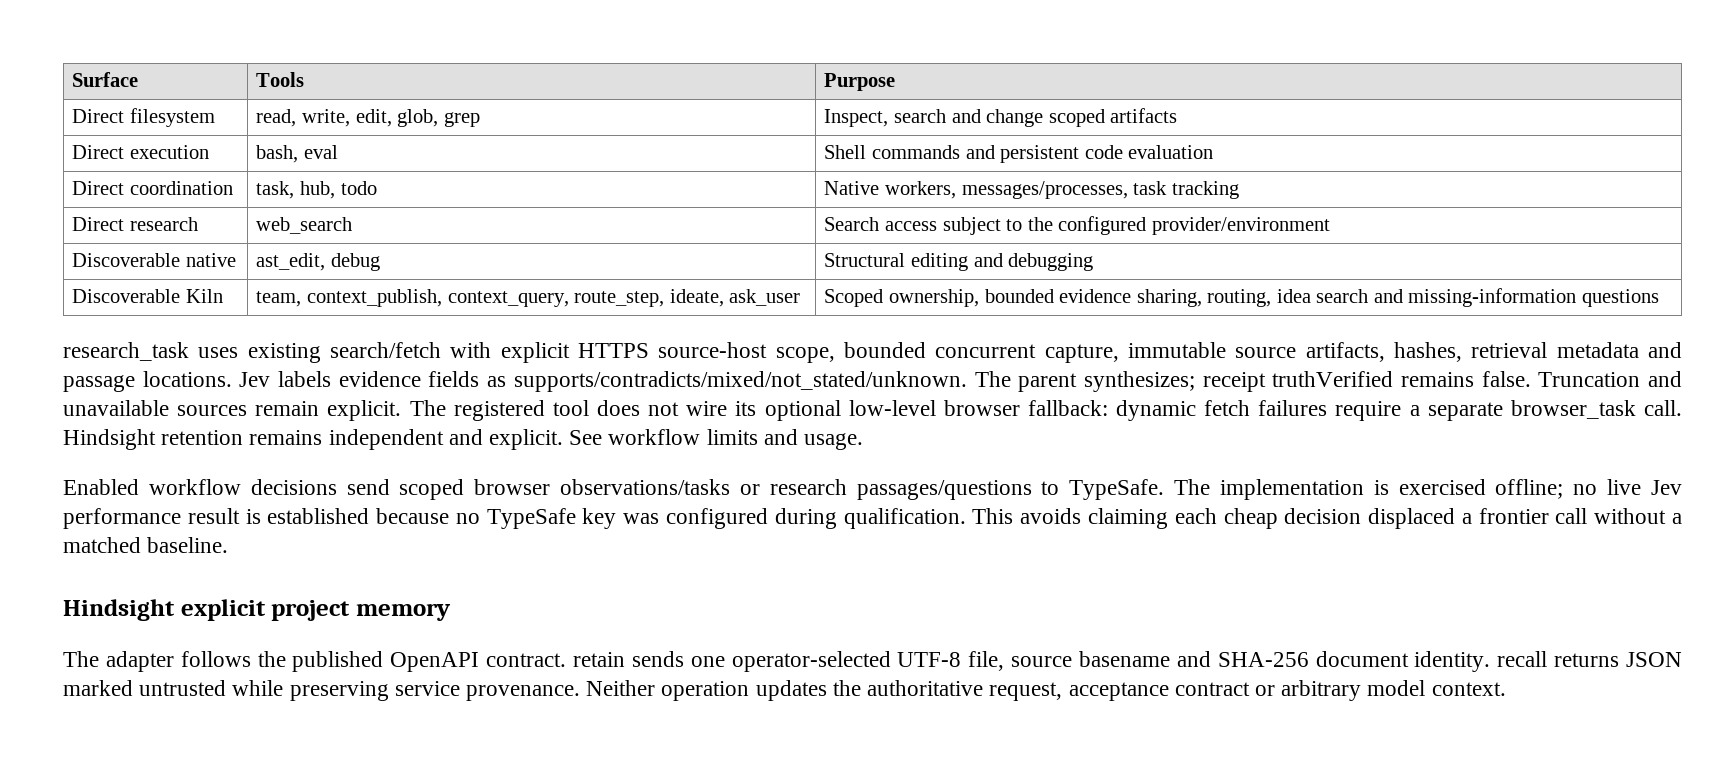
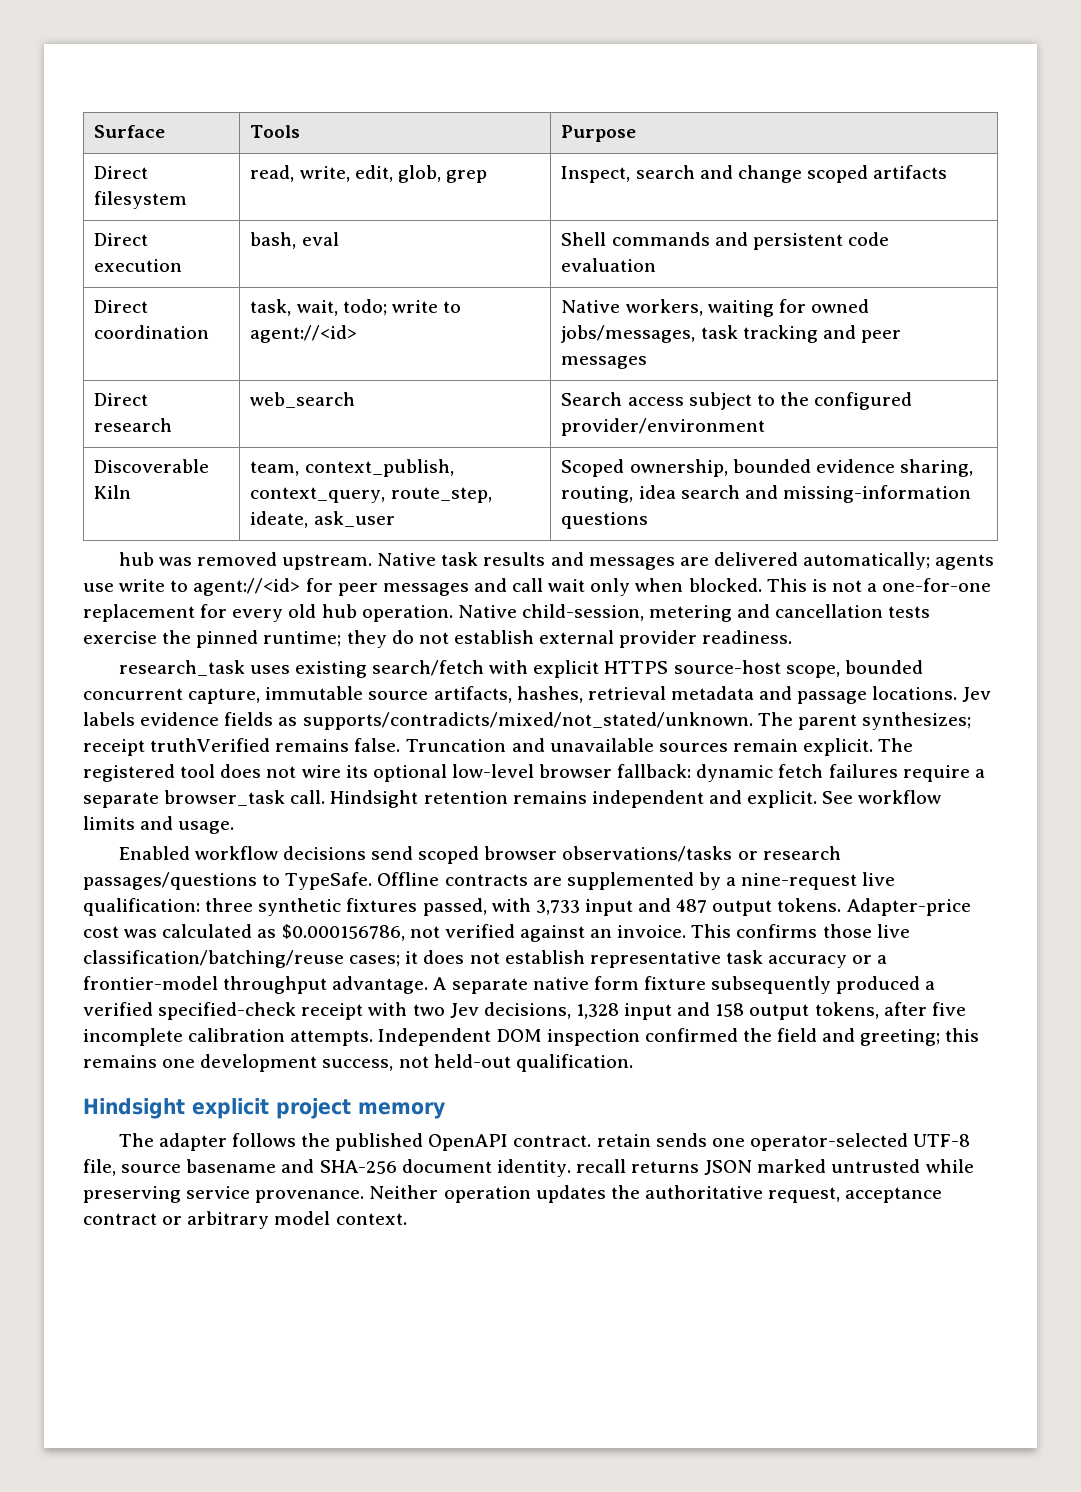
[300,181,377,199] [824,181,1128,199] hub, todo | Native workers, messages/processes, -> [296,299,461,316] [250,325,358,343] [561,299,869,317] [561,325,696,343] wait, todo; write to agent://<id> | Native workers, waiting for owned jobs/messages,
(1239, 190) none -> [822,325,901,343] [561,356,648,369] and peer messages
[72,253,237,267] [256,253,381,271] [824,253,1094,271] // Discoverable native | ast_edit, debug | Structural editing and debugging -> (766, 427) none
(1659, 298) none -> [118,552,995,570] [83,578,992,596] [83,604,931,622] [83,630,793,648] // hub was removed upstream. Native task results and messages are delivered automatically; agents use write to agent://<id> for peer messages and call wait only when blocked. This is not a one-for-one replacement for every old hub operation. Native child-session, metering and cancellation tests exercise the pinned runtime; they do not establish external provider readiness.
[1174,479,1683,500] [63,508,1683,529] [63,537,229,553] The implementation is exercised offline; no live Jev performance result is established because no TypeSafe key was configured during qualification. This avoids claiming each cheap decision displaced a frontier call without a matched baseline. -> [377,872,896,890] [83,898,971,916] [83,924,910,942] [83,950,888,968] [83,976,936,994] [83,1002,966,1020] [83,1028,980,1046] [83,1054,633,1072] Offline contracts are supplemented by a nine-request live qualification: three synthetic fixtures passed, with 3,733 input and 487 output tokens. Adapter-price cost was calculated as $0.000156786, not verified against an invoice. This confirms those live classification/batching/reuse cases; it does not establish representative task accuracy or a frontier-model throughput advantage. A separate native form fixture subsequently produced a verified specified-check receipt with two Jev decisions, 1,328 input and 158 output tokens, after five incomplete calibration attempts. Independent DOM inspection confirmed the field and greeting; this remains one development success, not held-out qualification.

